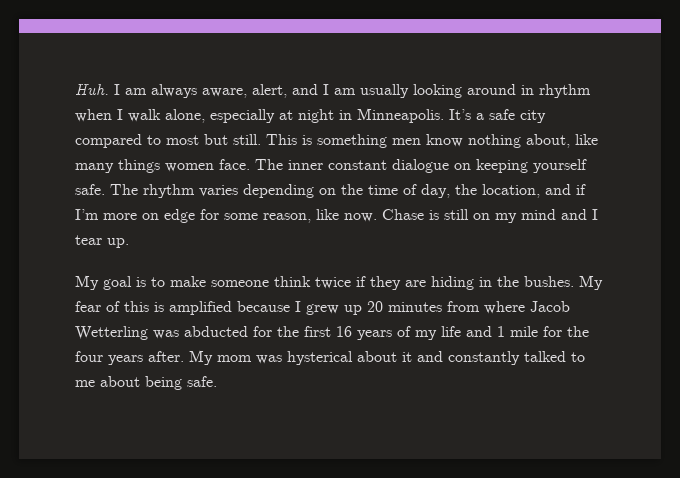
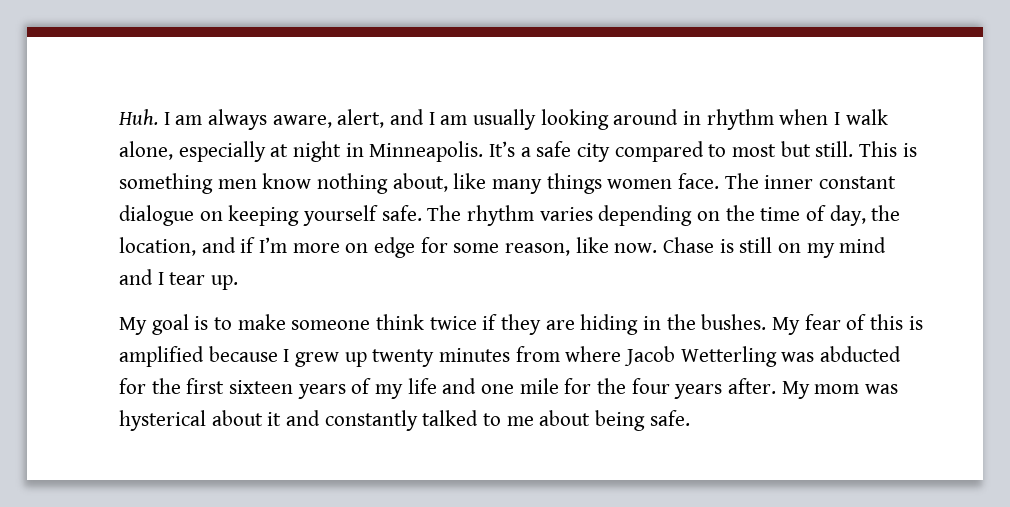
[367,301,383,312] 20 -> [372,349,435,367] twenty
[336,326,352,337] 16 -> [229,380,294,394] sixteen
[497,326,505,337] 1 -> [481,384,515,394] one

